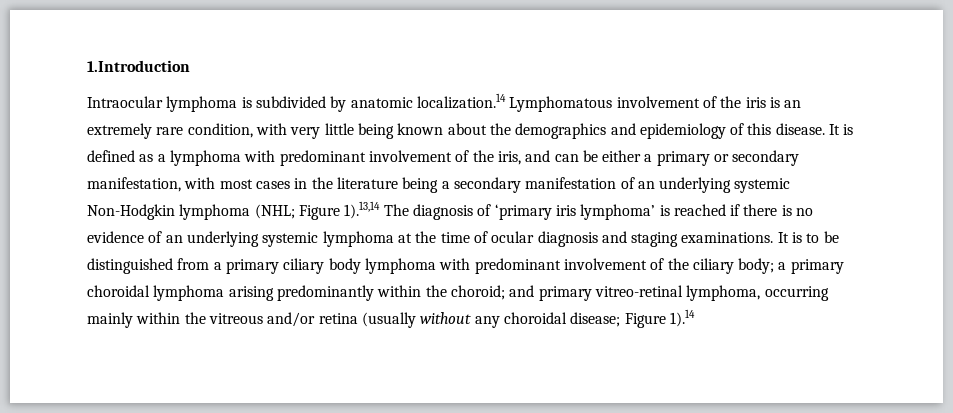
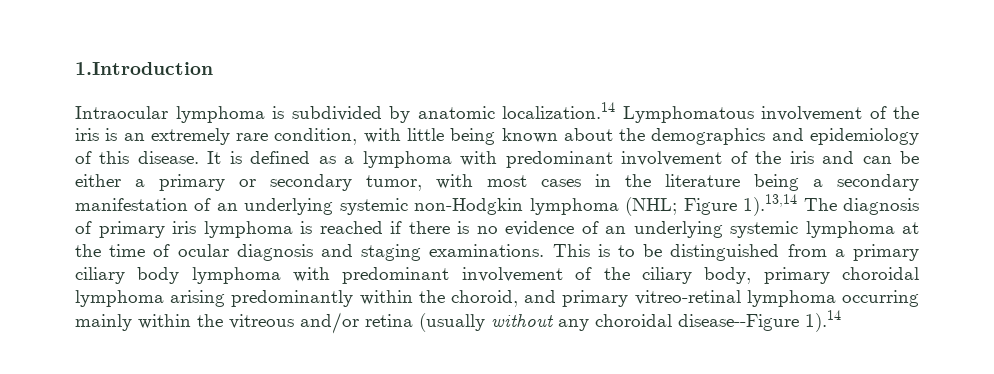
[290,127,321,139] very -> (401, 135) none
[497,151,521,165] iris, -> [789,151,814,164] iris
[87,177,181,192] manifestation, -> [366,175,422,191] tumor,
[87,204,175,220] Non-Hodgkin -> [414,198,524,215] non-Hodgkin
[494,204,656,220] ‘primary iris lymphoma’ -> [98,221,293,238] primary iris lymphoma
[777,232,789,243] It -> [552,244,590,257] This
[738,258,787,274] body; a -> [704,267,752,284] body,
[450,285,505,300] choroid; -> [450,290,518,307] choroid,
[686,285,761,301] lymphoma, -> [746,290,836,307] lymphoma
[570,312,666,328] disease; Figure -> [678,314,799,331] disease--Figure

